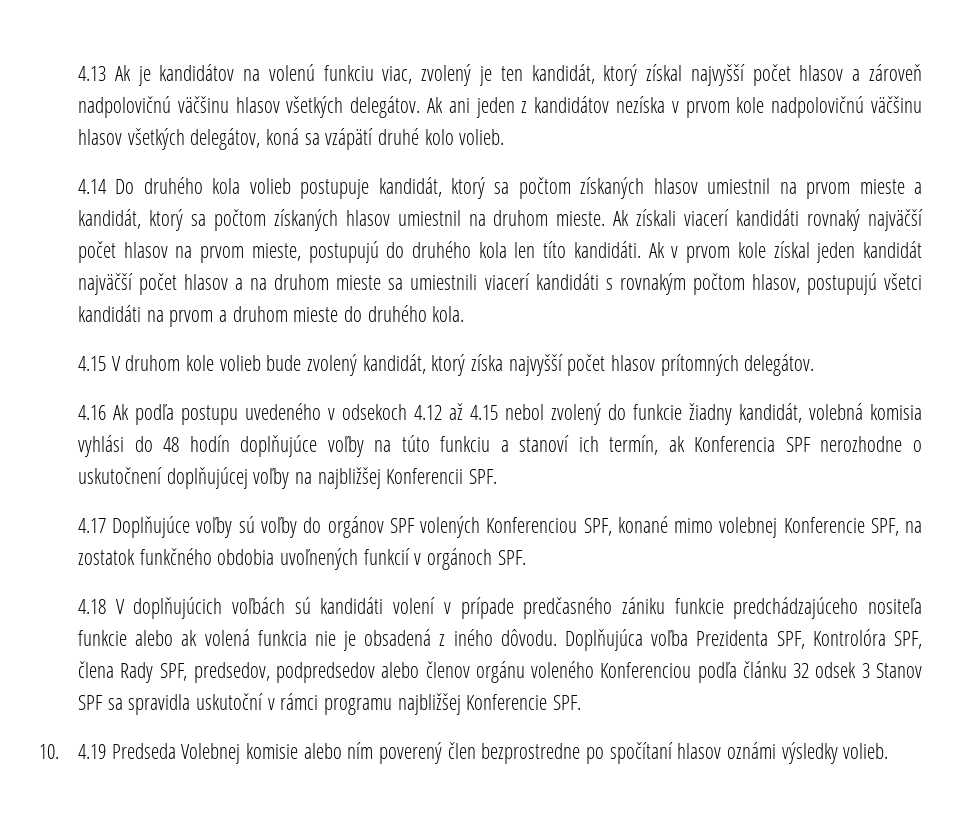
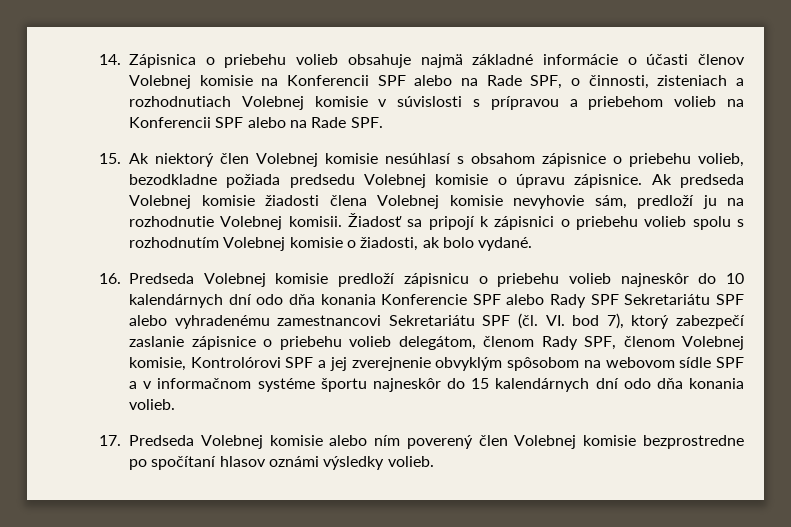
[77,64,923,86] [77,96,922,118] [77,128,505,150] [77,177,922,199] [77,209,923,231] [77,241,923,263] [77,273,922,295] [77,305,465,327] [77,354,815,376] [77,403,922,425] [77,435,922,457] [77,467,497,489] [77,516,922,538] [77,548,526,570] [77,597,922,619] [77,629,923,651] [77,661,922,683] [77,693,581,715] [39,744,106,759] 4.13 Ak je kandidátov na volenú funkciu viac, zvolený je ten kandidát, ktorý získal najvyšší počet hlasov a zároveň nadpolovičnú väčšinu hlasov všetkých delegátov. Ak ani jeden z kandidátov nezíska v prvom kole nadpolovičnú väčšinu hlasov všetkých delegátov, koná sa vzápätí druhé kolo volieb. // 4.14 Do druhého kola volieb postupuje kandidát, ktorý sa počtom získaných hlasov umiestnil na prvom mieste a kandidát, ktorý sa počtom získaných hlasov umiestnil na druhom mieste. Ak získali viacerí kandidáti rovnaký najväčší počet hlasov na prvom mieste, postupujú do druhého kola len títo kandidáti. Ak v prvom kole získal jeden kandidát najväčší počet hlasov a na druhom mieste sa umiestnili viacerí kandidáti s rovnakým počtom hlasov, postupujú všetci kandidáti na prvom a druhom mieste do druhého kola. // 4.15 V druhom kole volieb bude zvolený kandidát, ktorý získa najvyšší počet hlasov prítomných delegátov. // 4.16 Ak podľa postupu uvedeného v odsekoch 4.12 až 4.15 nebol zvolený do funkcie žiadny kandidát, volebná komisia vyhlási do 48 hodín doplňujúce voľby na túto funkciu a stanoví ich termín, ak Konferencia SPF nerozhodne o uskutočnení doplňujúcej voľby na najbližšej Konferencii SPF. // 4.17 Doplňujúce voľby sú voľby do orgánov SPF volených Konferenciou SPF, konané mimo volebnej Konferencie SPF, na zostatok funkčného obdobia uvoľnených funkcií v orgánoch SPF. // 4.18 V doplňujúcich voľbách sú kandidáti volení v prípade predčasného zániku funkcie predchádzajúceho nositeľa funkcie alebo ak volená funkcia nie je obsadená z iného dôvodu. Doplňujúca voľba Prezidenta SPF, Kontrolóra SPF, člena Rady SPF, predsedov, podpredsedov alebo členov orgánu voleného Konferenciou podľa článku 32 odsek 3 Stanov SPF sa spravidla uskutoční v rámci programu najbližšej Konferencie SPF. // 10. 4.19 -> [99,54,746,68] [129,75,744,89] [129,96,744,110] [129,117,383,128] [99,153,744,167] [129,174,744,188] [129,195,744,209] [129,213,744,230] [129,237,533,251] [99,273,745,287] [129,294,744,308] [129,313,746,329] [129,336,744,350] [129,357,745,371] [129,378,744,392] [129,399,175,410] [99,435,121,446] 14. Zápisnica o priebehu volieb obsahuje najmä základné informácie o účasti členov Volebnej komisie na Konferencii SPF alebo na Rade SPF, o činnosti, zisteniach a rozhodnutiach Volebnej komisie v súvislosti s prípravou a priebehom volieb na Konferencii SPF alebo na Rade SPF. // 15. Ak niektorý člen Volebnej komisie nesúhlasí s obsahom zápisnice o priebehu volieb, bezodkladne požiada predsedu Volebnej komisie o úpravu zápisnice. Ak predseda Volebnej komisie žiadosti člena Volebnej komisie nevyhovie sám, predloží ju na rozhodnutie Volebnej komisii. Žiadosť sa pripojí k zápisnici o priebehu volieb spolu s rozhodnutím Volebnej komisie o žiadosti, ak bolo vydané. // 16. Predseda Volebnej komisie predloží zápisnicu o priebehu volieb najneskôr do 10 kalendárnych dní odo dňa konania Konferencie SPF alebo Rady SPF Sekretariátu SPF alebo vyhradenému zamestnancovi Sekretariátu SPF (čl. VI. bod 7), ktorý zabezpečí zaslanie zápisnice o priebehu volieb delegátom, členom Rady SPF, členom Volebnej komisie, Kontrolórovi SPF a jej zverejnenie obvyklým spôsobom na webovom sídle SPF a v informačnom systéme športu najneskôr do 15 kalendárnych dní odo dňa konania volieb. // 17.
(476, 750) none -> [514,435,637,449] Volebnej komisie

